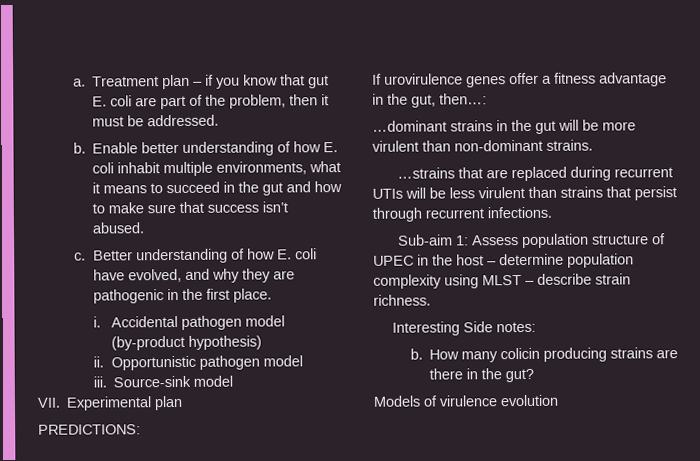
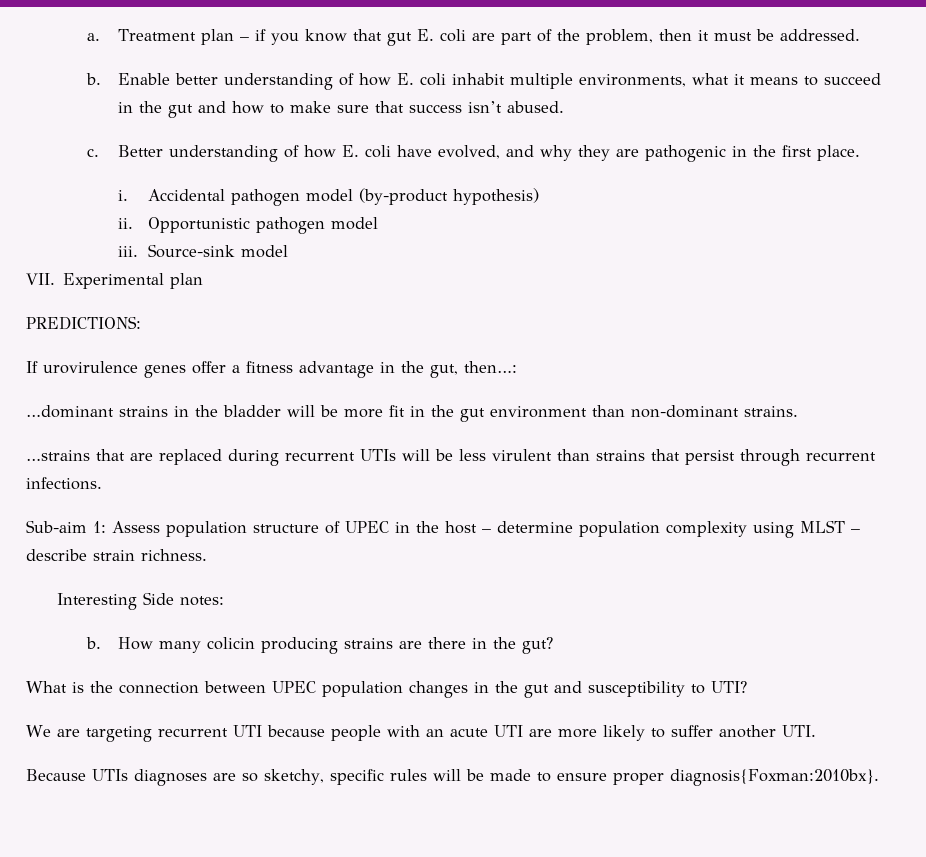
[535,120,556,134] gut -> [223,405,281,417] bladder
[372,140,419,152] virulent -> [389,405,587,422] fit in the gut environment
[373,394,559,407] Models of virulence evolution -> [26,681,747,698] [26,725,816,742] [26,769,879,786] What is the connection between UPEC population changes in the gut and susceptibility to UTI? // We are targeting recurrent UTI because people with an acute UTI are more likely to suffer another UTI. // Because UTIs diagnoses are so sketchy, specific rules will be made to ensure proper diagnosis{Foxman:2010bx}.

